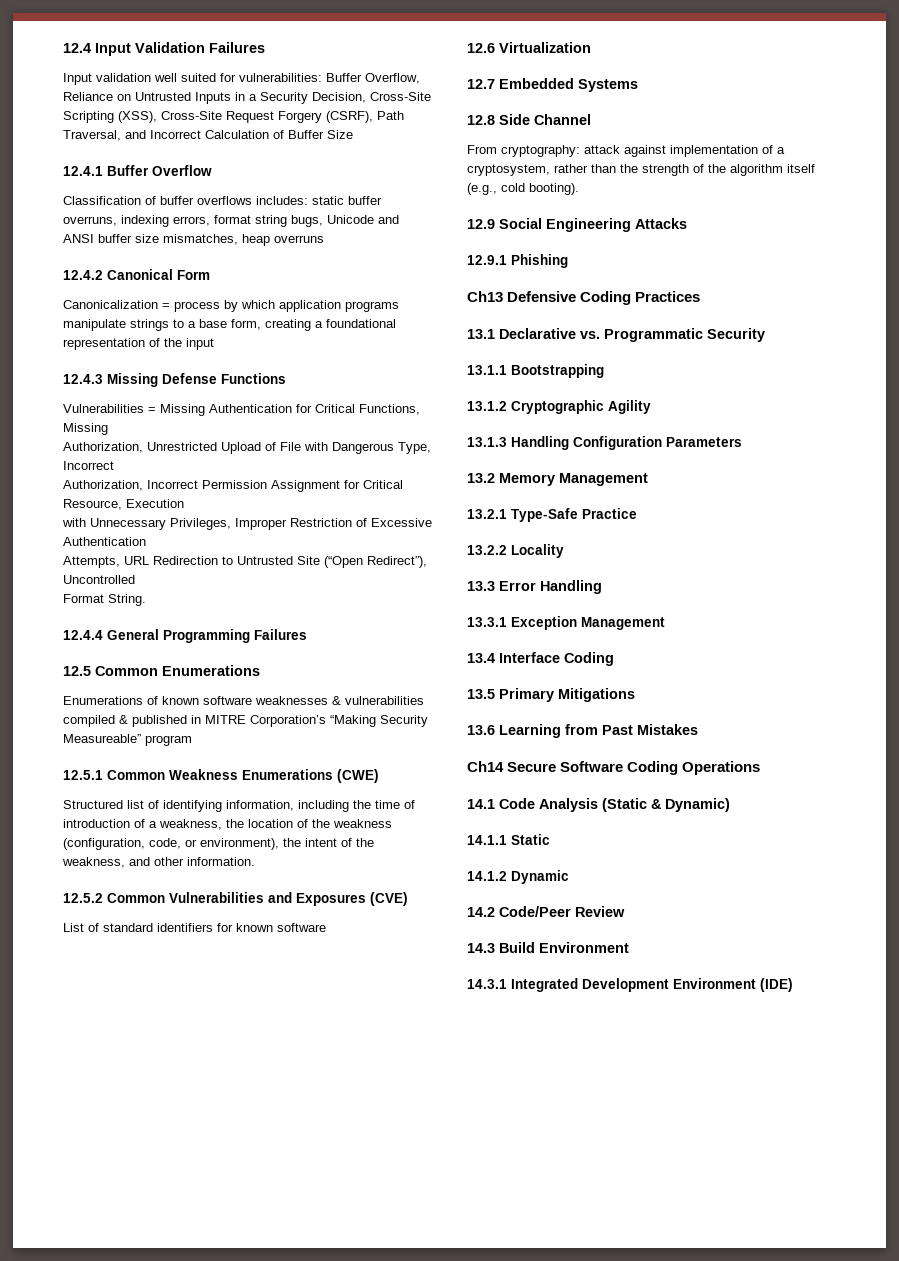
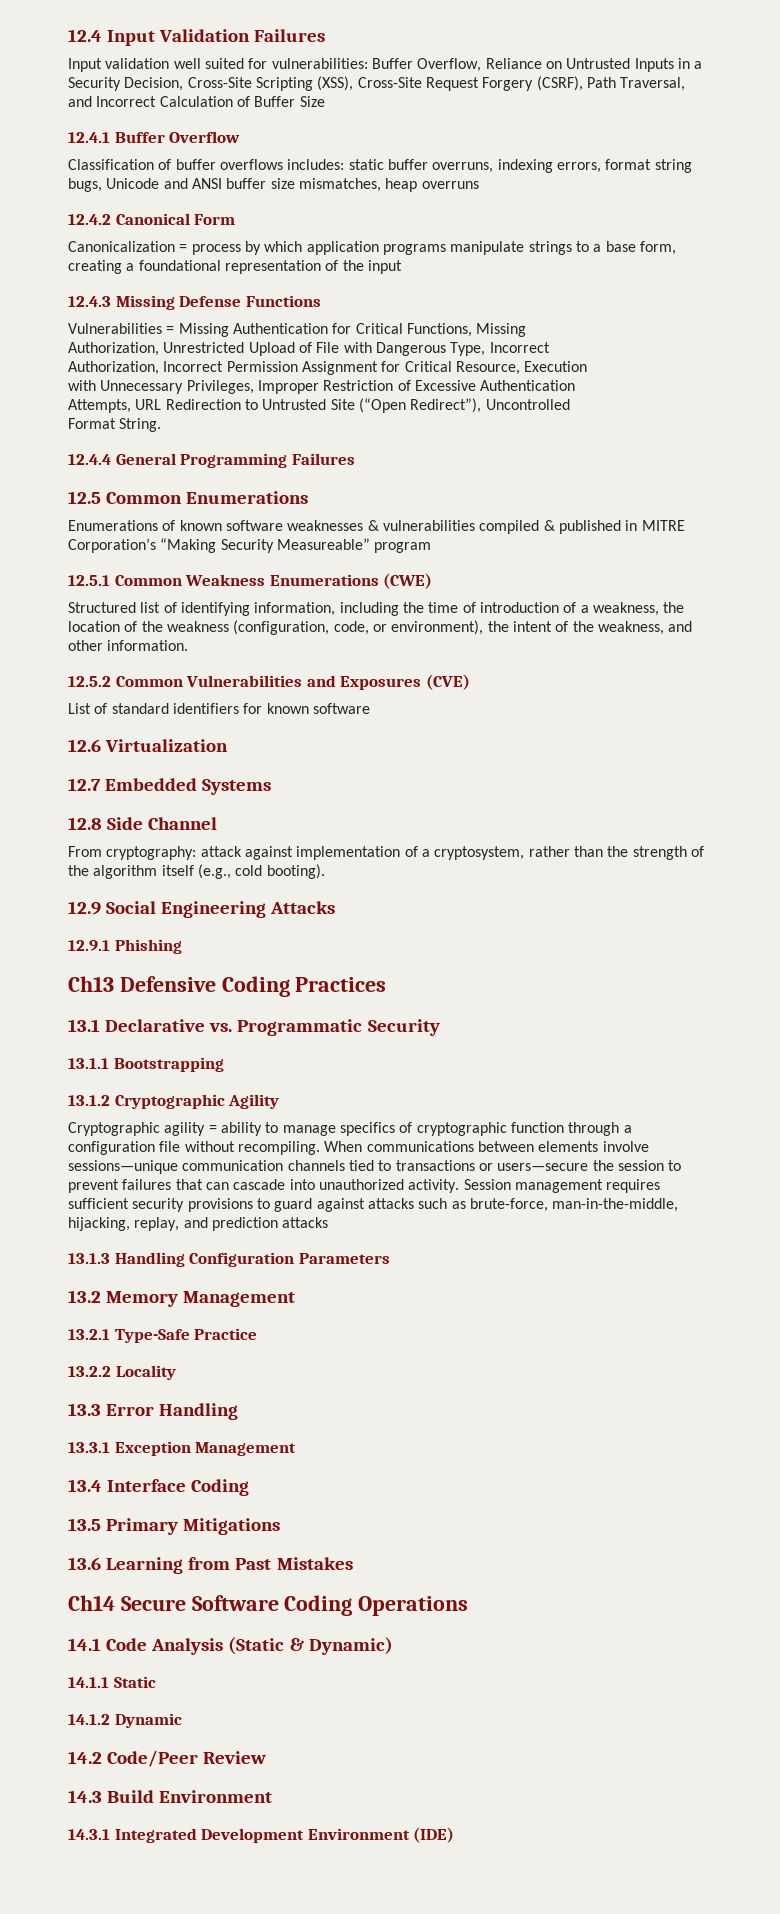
(651, 407) none -> [68,1122,632,1136] [68,1141,649,1155] [68,1160,682,1174] [68,1179,661,1193] [68,1198,679,1212] [68,1217,329,1231] // Cryptographic agility = ability to manage specifics of cryptographic function through a configuration file without recompiling. When communications between elements involve sessions—unique communication channels tied to transactions or users—secure the session to prevent failures that can cascade into unauthorized activity. Session management requires sufficient security provisions to guard against attacks such as brute-force, man-in-the-middle, hijacking, replay, and prediction attacks

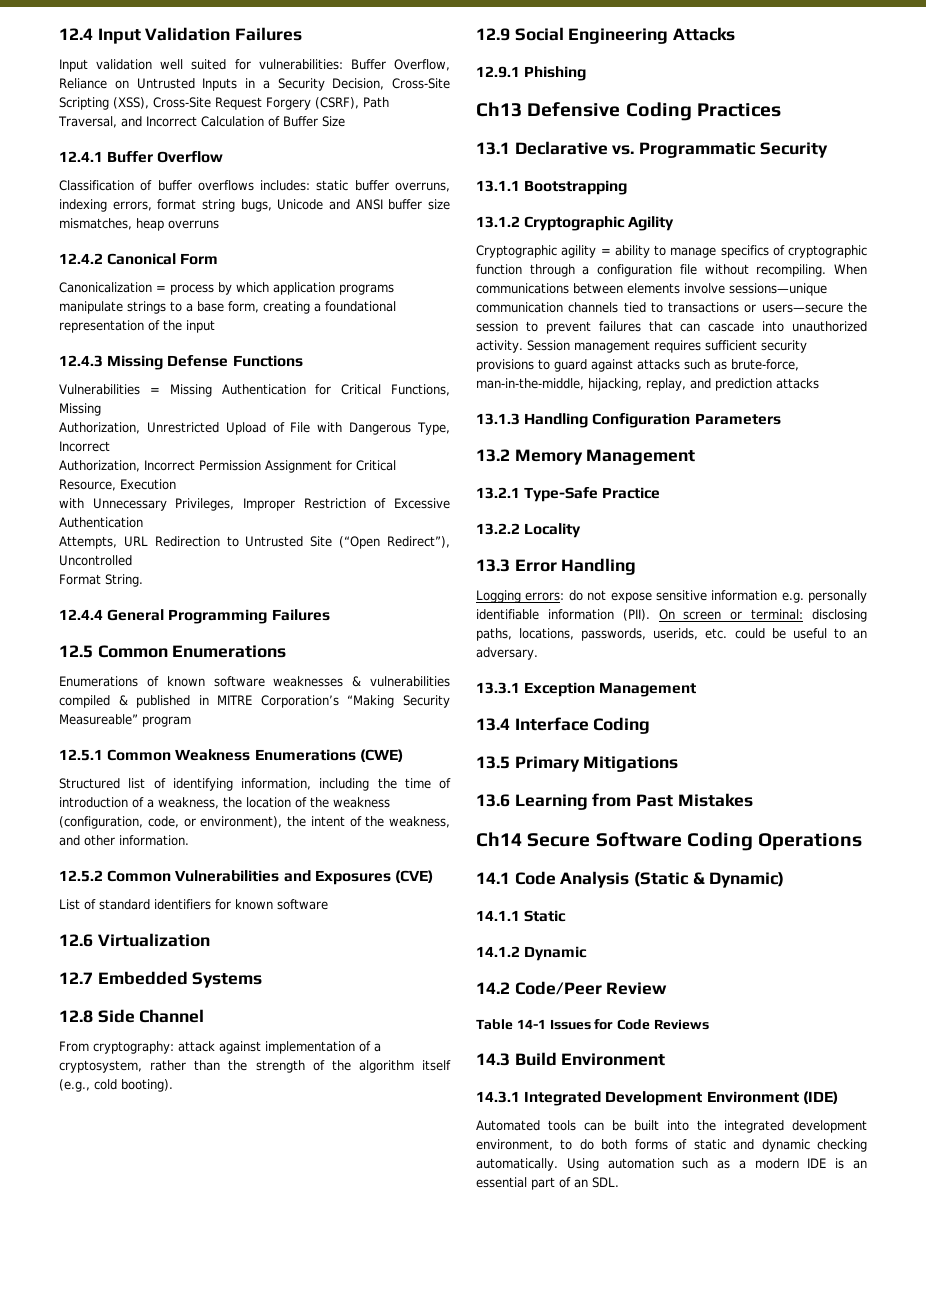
(239, 1411) none -> [476,590,867,603] [476,609,867,622] [476,628,867,641] [476,647,538,660] // Logging errors: do not expose sensitive information e.g. personally identifiable information (PII). On screen or terminal: disclosing paths, locations, passwords, userids, etc. could be useful to an adversary.
(267, 1757) none -> [476,1019,709,1030] // Table 14-1 Issues for Code Reviews
(455, 1835) none -> [476,1120,867,1133] [476,1139,867,1152] [476,1158,868,1171] [476,1177,619,1190] // Automated tools can be built into the integrated development environment, to do both forms of static and dynamic checking automatically. Using automation such as a modern IDE is an essential part of an SDL.

